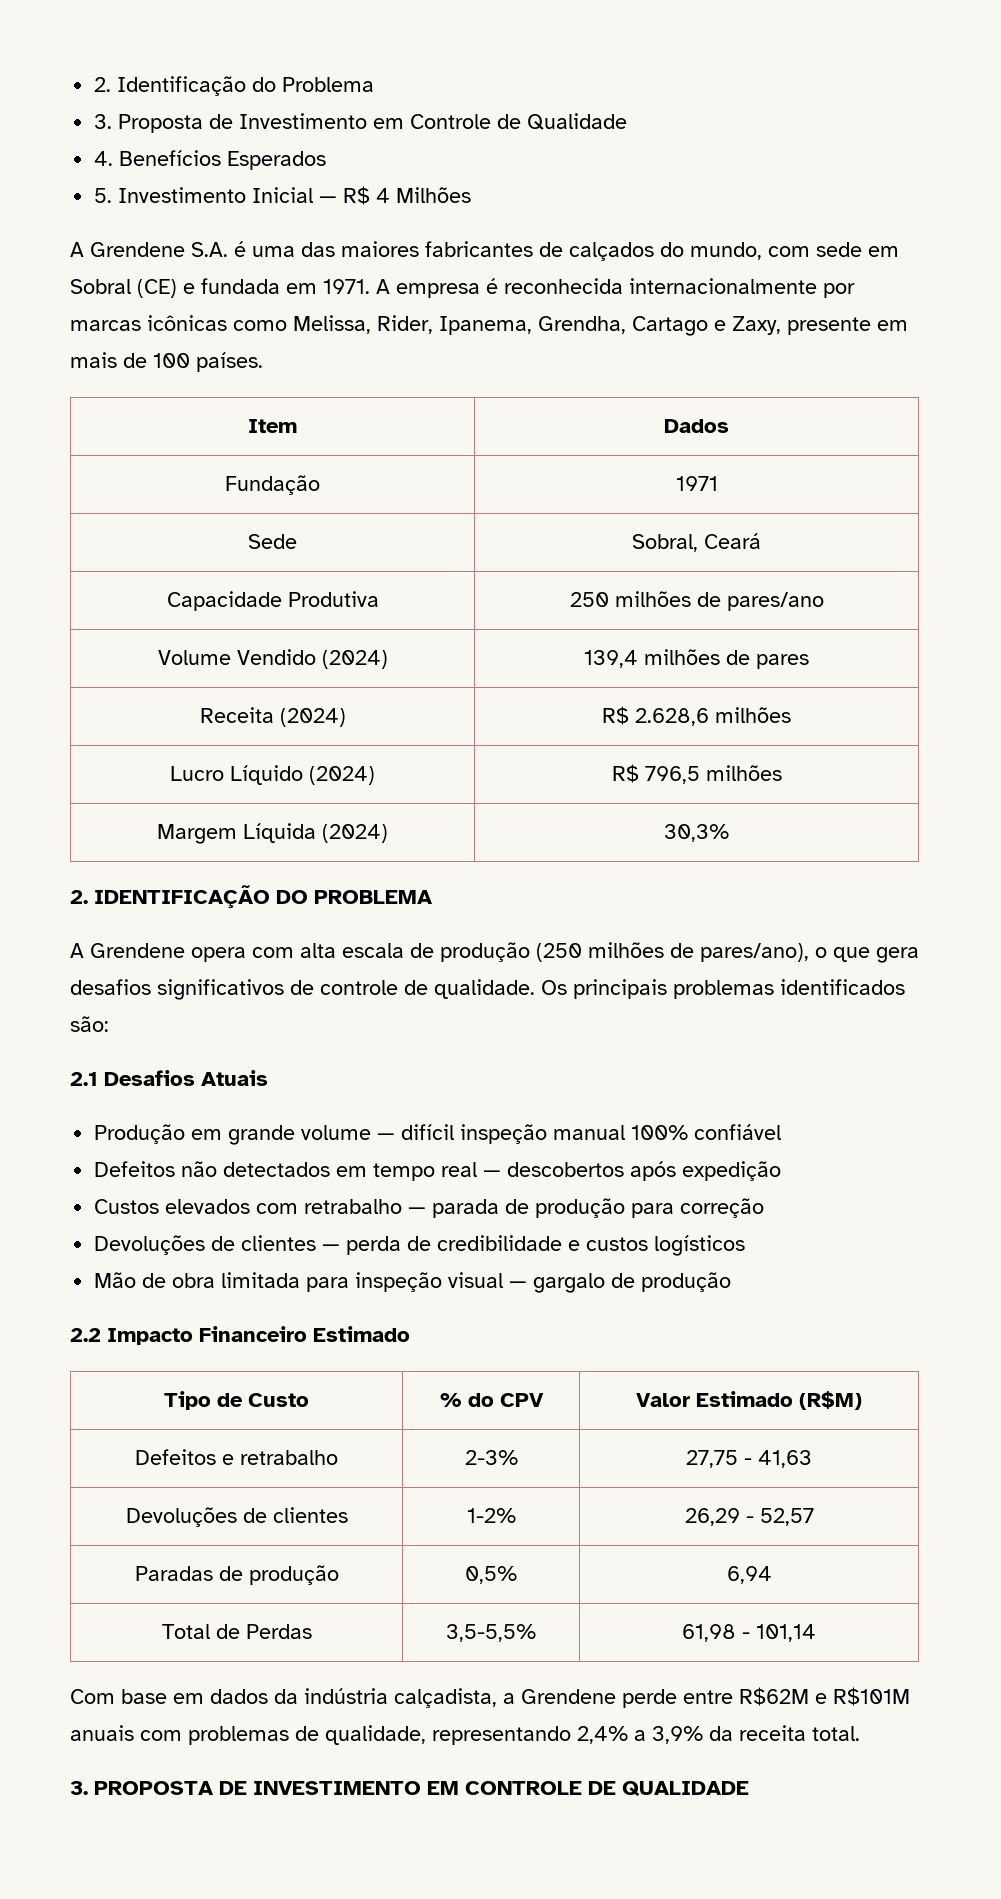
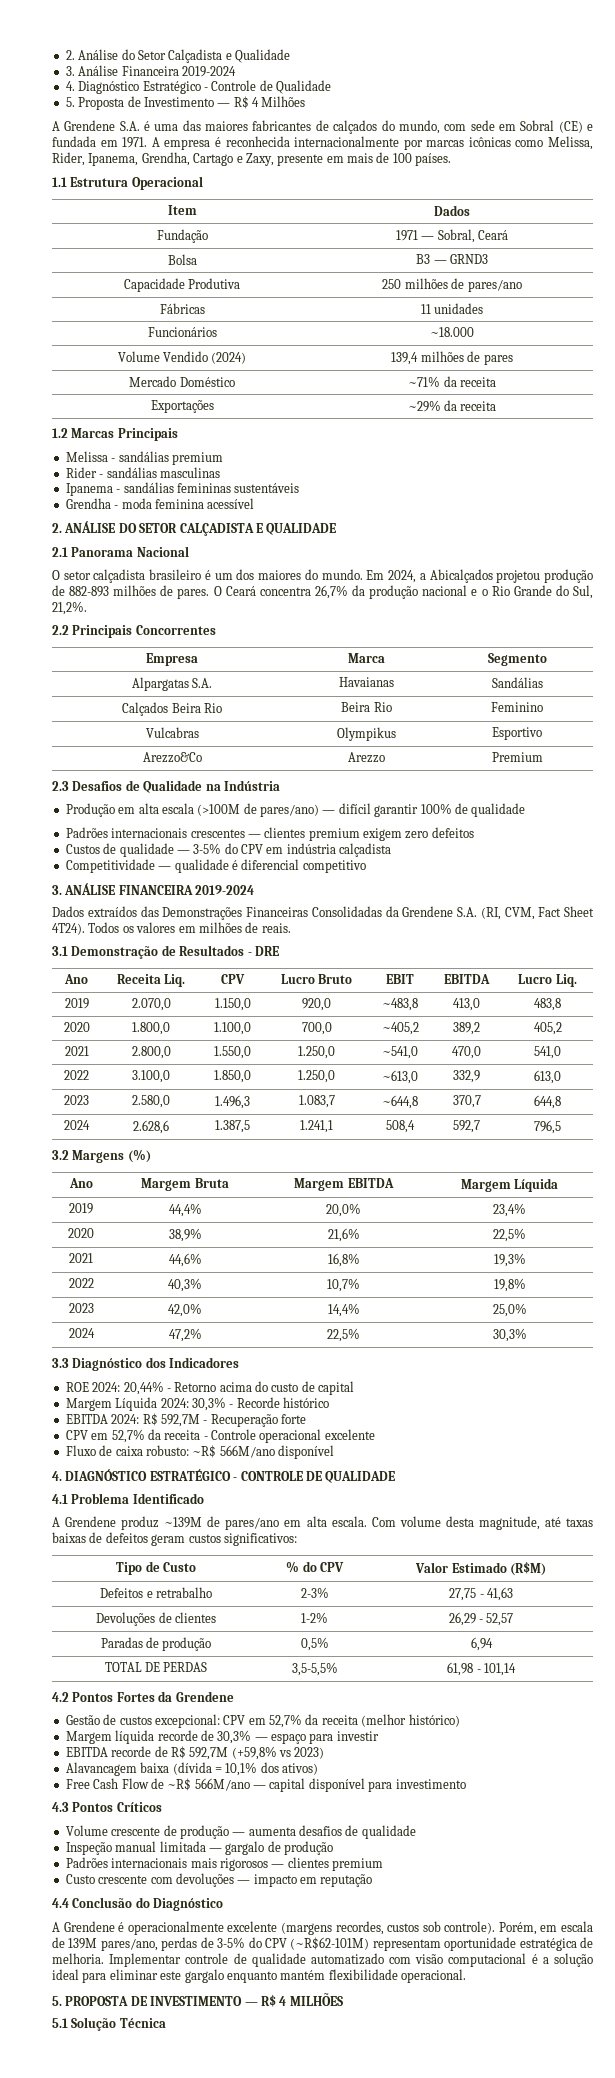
[94,76,375,96] [94,113,628,133] [94,150,327,170] [94,187,314,203] 2. Identificação do Problema // 3. Proposta de Investimento em Controle de Qualidade // 4. Benefícios Esperados // 5. Investimento Inicial -> [65,49,290,63] [65,65,236,77] [65,80,331,94] [65,96,214,110] 2. Análise do Setor Calçadista e Qualidade // 3. Análise Financeira 2019-2024 // 4. Diagnóstico Estratégico - Controle de Qualidade // 5. Proposta de Investimento
(263, 362) none -> [52,176,203,190] // 1.1 Estrutura Operacional
[248,534,297,549] // Sede | -> [421,236,435,240] —
(761, 541) none -> [167,254,197,265] [416,254,488,264] // Bolsa | B3 — GRND3
(824, 601) none -> [159,303,205,314] [420,303,484,314] [147,327,217,337] [430,327,474,337] // Fábricas | 11 unidades // Funcionários | ~18.000
[199,707,346,727] [602,706,791,726] [170,765,375,785] [611,764,782,784] [157,823,388,844] [664,824,729,842] [70,885,433,909] [70,942,919,963] [70,979,905,1000] [70,1016,109,1032] [70,1070,268,1086] [94,1124,782,1145] [94,1161,782,1181] [94,1198,765,1218] [94,1235,746,1256] [94,1272,732,1293] [70,1326,410,1345] Receita (2024) | R$ 2.628,6 milhões // Lucro Líquido (2024) | R$ 796,5 milhões // Margem Líquida (2024) | 30,3% // 2. IDENTIFICAÇÃO DO PROBLEMA // A Grendene opera com alta escala de produção (250 milhões de pares/ano), o que gera desafios significativos de controle de qualidade. Os principais problemas identificados são: // 2.1 Desafios Atuais // Produção em grande volume — difícil inspeção manual 100% confiável // Defeitos não detectados em tempo real — descobertos após expedição // Custos elevados com retrabalho — parada de produção para correção // Devoluções de clientes — perda de credibilidade e custos logísticos // Mão de obra limitada para inspeção visual — gargalo de produção // 2.2 Impacto Financeiro Estimado -> [129,376,235,387] [408,376,496,387] [150,400,214,413] [407,400,497,412] [52,428,178,441] [65,451,223,465] [65,467,220,478] [65,482,300,496] [65,498,255,509] [52,521,337,536] [52,546,189,557] [52,569,593,583] [52,585,594,599] [52,601,87,615] [52,625,216,638] [146,653,198,666] [348,653,385,663] [487,653,547,666] [131,677,213,691] [339,677,394,687] [491,677,543,688] [122,702,222,716] [341,702,392,712] [491,702,543,712] [145,727,199,738] [337,727,396,741] [492,727,542,740] [142,752,202,763] [348,752,385,763] [491,752,543,762] [52,780,280,793] [65,803,526,817] [65,827,474,841] [65,843,392,857] [65,859,366,873] [52,883,255,895] [52,906,594,920] [52,922,291,935] [52,945,279,959] [64,974,88,984] [116,974,186,987] [221,974,245,984] [280,974,353,984] [386,974,414,984] [444,974,490,984] [518,974,577,987] [64,998,89,1009] [131,998,171,1011] [214,998,251,1011] [302,998,331,1011] [382,998,418,1011] [453,998,480,1011] [534,998,561,1011] [63,1022,90,1032] [132,1022,170,1035] [214,1022,251,1035] [301,1022,332,1035] [381,1022,419,1035] [453,1022,480,1035] [533,1022,562,1035] [64,1046,89,1056] [131,1046,171,1059] [214,1046,251,1059] [298,1046,335,1059] [382,1046,418,1059] [452,1046,481,1059] [534,1046,561,1059] [64,1070,89,1080] [132,1070,170,1083] [214,1070,251,1083] [298,1070,335,1083] [382,1070,418,1084] [453,1070,480,1083] [534,1070,561,1084] [64,1095,89,1105] [132,1095,170,1108] [215,1095,250,1109] [298,1095,335,1108] [382,1095,418,1109] [452,1095,481,1108] [534,1095,561,1109] [64,1120,90,1130] [133,1120,169,1134] [215,1120,250,1133] [300,1120,333,1133] [386,1120,415,1133] [453,1120,480,1133] [534,1120,561,1134] [52,1149,151,1163] [68,1178,93,1188] [141,1178,229,1191] [294,1178,394,1191] [460,1178,559,1192] [69,1203,93,1214] [168,1203,202,1217] [326,1203,361,1217] [493,1203,526,1217] [68,1228,94,1238] [168,1228,202,1242] [327,1228,360,1242] [493,1228,526,1242] [69,1253,93,1263] [168,1253,202,1267] [327,1253,360,1267] [493,1253,526,1267] [68,1278,94,1288] [168,1278,202,1292] [327,1278,360,1292] [493,1278,526,1292] [68,1303,94,1313] [168,1303,202,1317] [327,1303,360,1317] [492,1303,527,1317] [68,1328,95,1338] [168,1328,202,1342] [327,1328,360,1342] [492,1328,527,1342] [52,1357,240,1371] [65,1381,355,1395] [65,1397,329,1411] [65,1413,306,1427] [65,1429,375,1443] [65,1445,334,1459] [52,1469,396,1483] [52,1493,204,1504] [52,1516,593,1530] [52,1532,297,1546] Mercado Doméstico | ~71% da receita // Exportações | ~29% da receita // 1.2 Marcas Principais // Melissa - sandálias premium // Rider - sandálias masculinas // Ipanema - sandálias femininas sustentáveis // Grendha - moda feminina acessível // 2. ANÁLISE DO SETOR CALÇADISTA E QUALIDADE // 2.1 Panorama Nacional // O setor calçadista brasileiro é um dos maiores do mundo. Em 2024, a Abicalçados projetou produção de 882-893 milhões de pares. O Ceará concentra 26,7% da produção nacional e o Rio Grande do Sul, 21,2%. // 2.2 Principais Concorrentes // Empresa | Marca | Segmento // Alpargatas S.A. | Havaianas | Sandálias // Calçados Beira Rio | Beira Rio | Feminino // Vulcabras | Olympikus | Esportivo // Arezzo&Co | Arezzo | Premium // 2.3 Desafios de Qualidade na Indústria // Produção em alta escala (>100M de pares/ano) — difícil garantir 100% de qualidade // Padrões internacionais crescentes — clientes premium exigem zero defeitos // Custos de qualidade — 3-5% do CPV em indústria calçadista // Competitividade — qualidade é diferencial competitivo // 3. ANÁLISE FINANCEIRA 2019-2024 // Dados extraídos das Demonstrações Financeiras Consolidadas da Grendene S.A. (RI, CVM, Fact Sheet 4T24). Todos os valores em milhões de reais. // 3.1 Demonstração de Resultados - DRE // Ano | Receita Liq. | CPV | Lucro Bruto | EBIT | EBITDA | Lucro Liq. // 2019 | 2.070,0 | 1.150,0 | 920,0 | ~483,8 | 413,0 | 483,8 // 2020 | 1.800,0 | 1.100,0 | 700,0 | ~405,2 | 389,2 | 405,2 // 2021 | 2.800,0 | 1.550,0 | 1.250,0 | ~541,0 | 470,0 | 541,0 // 2022 | 3.100,0 | 1.850,0 | 1.250,0 | ~613,0 | 332,9 | 613,0 // 2023 | 2.580,0 | 1.496,3 | 1.083,7 | ~644,8 | 370,7 | 644,8 // 2024 | 2.628,6 | 1.387,5 | 1.241,1 | 508,4 | 592,7 | 796,5 // 3.2 Margens (%) // Ano | Margem Bruta | Margem EBITDA | Margem Líquida // 2019 | 44,4% | 20,0% | 23,4% // 2020 | 38,9% | 21,6% | 22,5% // 2021 | 44,6% | 16,8% | 19,3% // 2022 | 40,3% | 10,7% | 19,8% // 2023 | 42,0% | 14,4% | 25,0% // 2024 | 47,2% | 22,5% | 30,3% // 3.3 Diagnóstico dos Indicadores // ROE 2024: 20,44% - Retorno acima do custo de capital // Margem Líquida 2024: 30,3% - Recorde histórico // EBITDA 2024: R$ 592,7M - Recuperação forte // CPV em 52,7% da receita - Controle operacional excelente // Fluxo de caixa robusto: ~R$ 566M/ano disponível // 4. DIAGNÓSTICO ESTRATÉGICO - CONTROLE DE QUALIDADE // 4.1 Problema Identificado // A Grendene produz ~139M de pares/ano em alta escala. Com volume desta magnitude, até taxas baixas de defeitos geram custos significativos:
[161,1624,312,1639] Total de Perdas -> [104,1662,208,1672] TOTAL DE PERDAS
[70,1687,910,1708] [70,1725,860,1745] [70,1781,749,1797] Com base em dados da indústria calçadista, a Grendene perde entre R$62M e R$101M anuais com problemas de qualidade, representando 2,4% a 3,9% da receita total. // 3. PROPOSTA DE INVESTIMENTO EM CONTROLE DE QUALIDADE -> [52,1691,234,1702] [65,1714,460,1728] [65,1730,379,1744] [65,1746,325,1760] [65,1762,318,1776] [65,1778,466,1792] [52,1802,162,1812] [65,1825,416,1839] [65,1841,333,1855] [65,1857,383,1871] [65,1873,373,1887] [52,1897,224,1911] [52,1921,593,1935] [52,1937,593,1951] [52,1953,593,1967] [52,1969,466,1983] [52,1993,343,2007] [52,2017,166,2031] 4.2 Pontos Fortes da Grendene // Gestão de custos excepcional: CPV em 52,7% da receita (melhor histórico) // Margem líquida recorde de 30,3% — espaço para investir // EBITDA recorde de R$ 592,7M (+59,8% vs 2023) // Alavancagem baixa (dívida = 10,1% dos ativos) // Free Cash Flow de ~R$ 566M/ano — capital disponível para investimento // 4.3 Pontos Críticos // Volume crescente de produção — aumenta desafios de qualidade // Inspeção manual limitada — gargalo de produção // Padrões internacionais mais rigorosos — clientes premium // Custo crescente com devoluções — impacto em reputação // 4.4 Conclusão do Diagnóstico // A Grendene é operacionalmente excelente (margens recordes, custos sob controle). Porém, em escala de 139M pares/ano, perdas de 3-5% do CPV (~R$62-101M) representam oportunidade estratégica de melhoria. Implementar controle de qualidade automatizado com visão computacional é a solução ideal para eliminar este gargalo enquanto mantém flexibilidade operacional. // 5. PROPOSTA DE INVESTIMENTO — R$ 4 MILHÕES // 5.1 Solução Técnica

